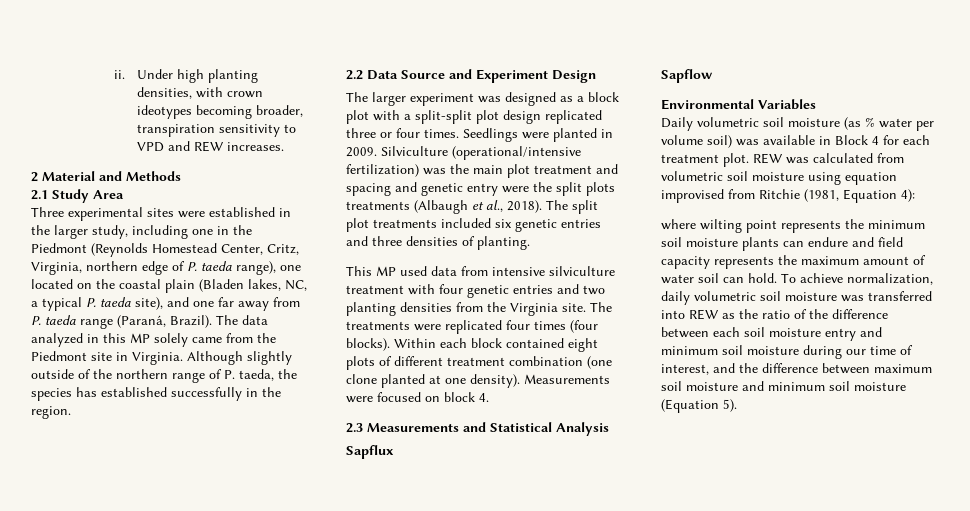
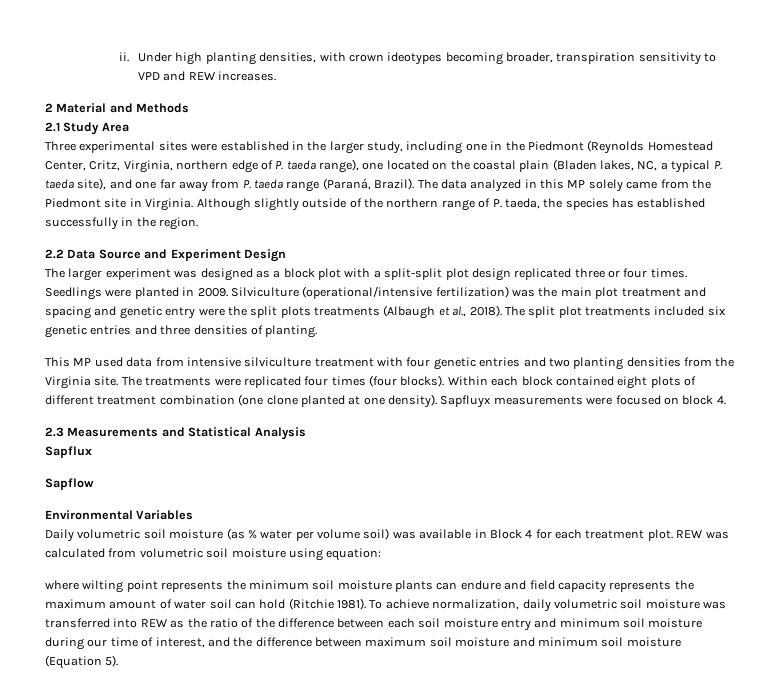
[524,374,610,384] Measurements -> [440,395,583,408] Sapfluyx measurements
[845,172,897,185] [661,189,915,203] equation improvised from Ritchie (1981, Equation 4): -> [326,548,382,561] equation:
[748,273,777,283] hold. -> [259,598,366,610] hold (Ritchie 1981).

